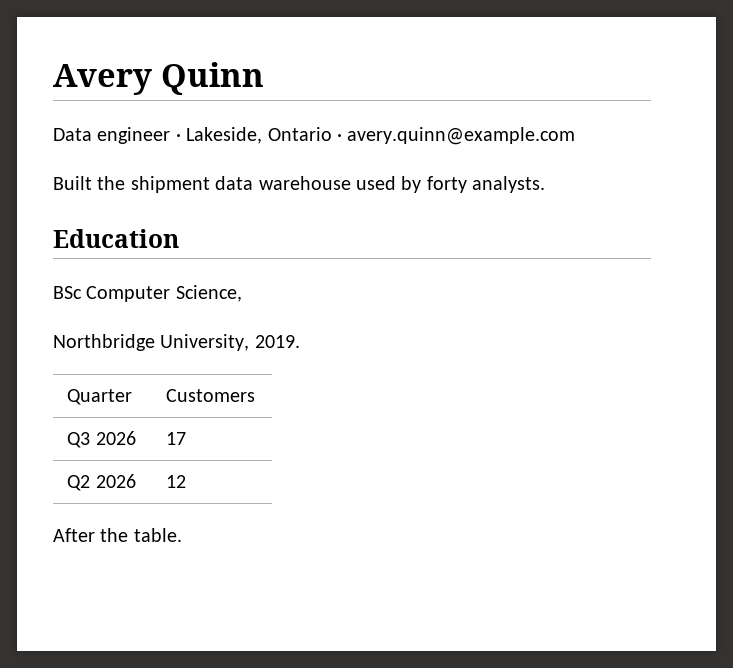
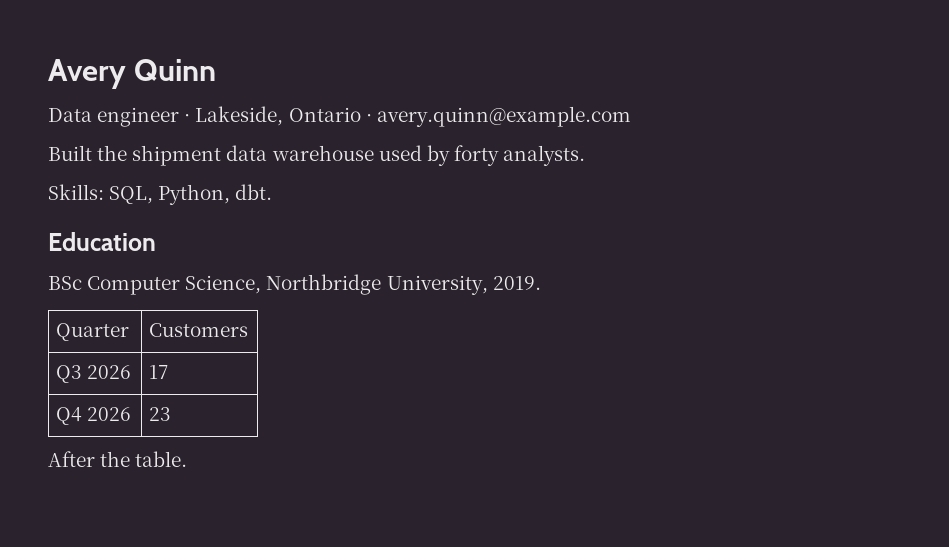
(546, 184) none -> [48,184,273,205] // Skills: SQL, Python, dbt.
(242, 293) // -> (262, 284) none
[67,474,136,491] [166,475,187,488] Q2 2026 | 12 -> [55,407,132,425] [148,407,171,421] Q4 2026 | 23

